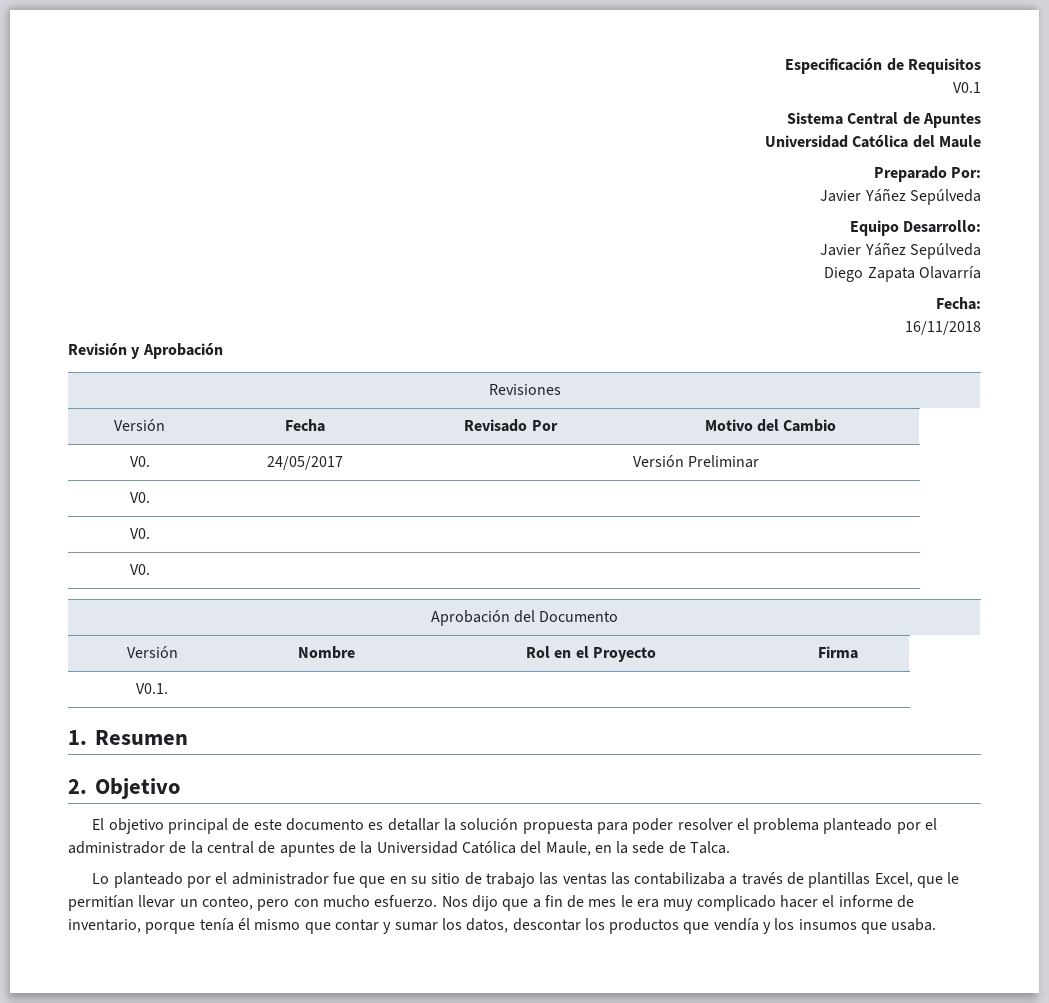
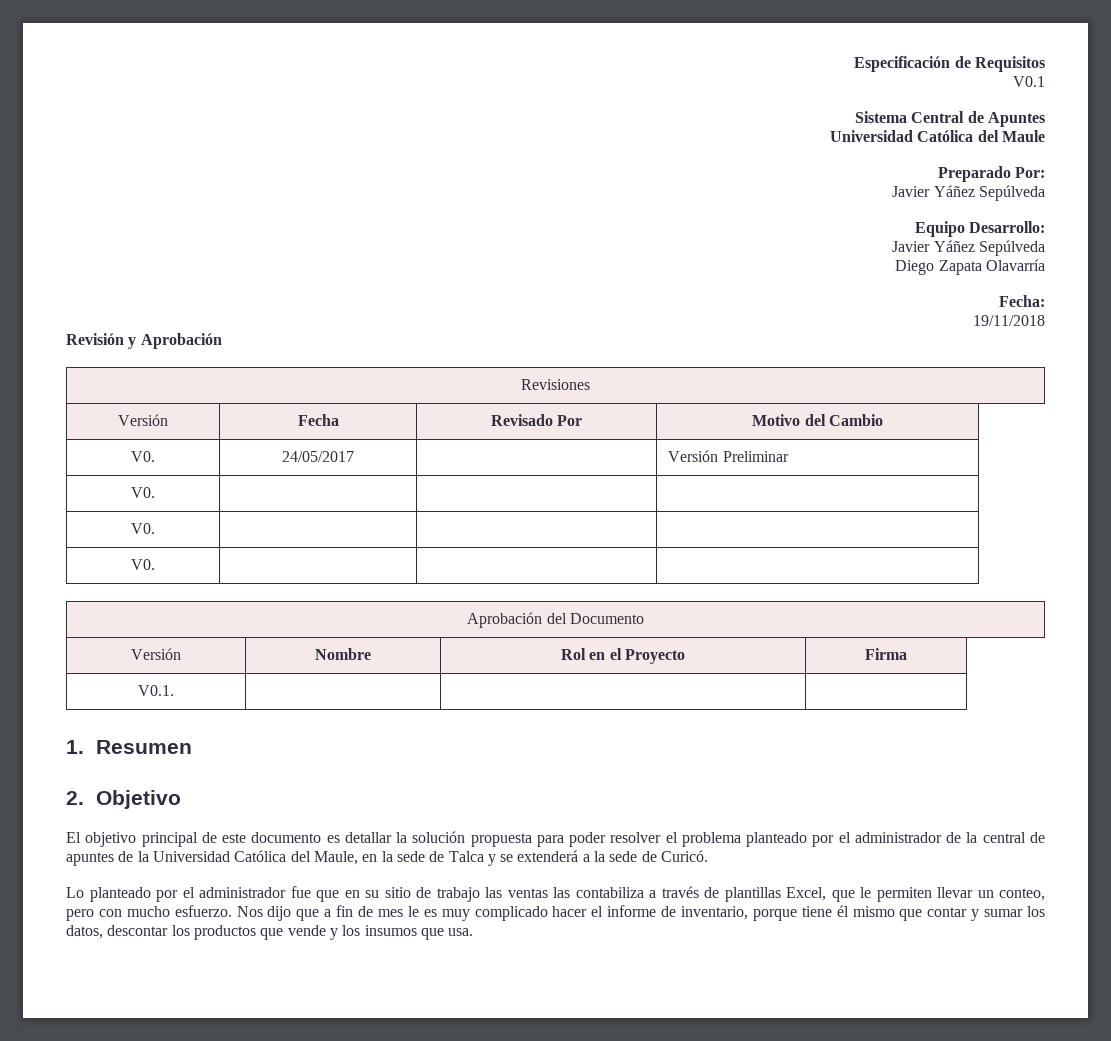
[905,321,981,335] 16/11/2018 -> [973,315,1045,326] 19/11/2018
[690,841,731,854] Talca. -> [448,850,709,866] Talca y se extenderá a la sede de Curicó.
[634,872,726,885] contabilizaba -> [575,887,644,898] contabiliza
[68,895,134,911] permitían -> [876,887,932,902] permiten
[637,899,660,908] era -> [423,909,437,917] es
[199,918,234,931] tenía -> [801,906,832,917] tiene
[713,918,759,931] vendía -> [287,925,326,936] vende
[891,918,937,931] usaba. -> [448,928,474,936] usa.

